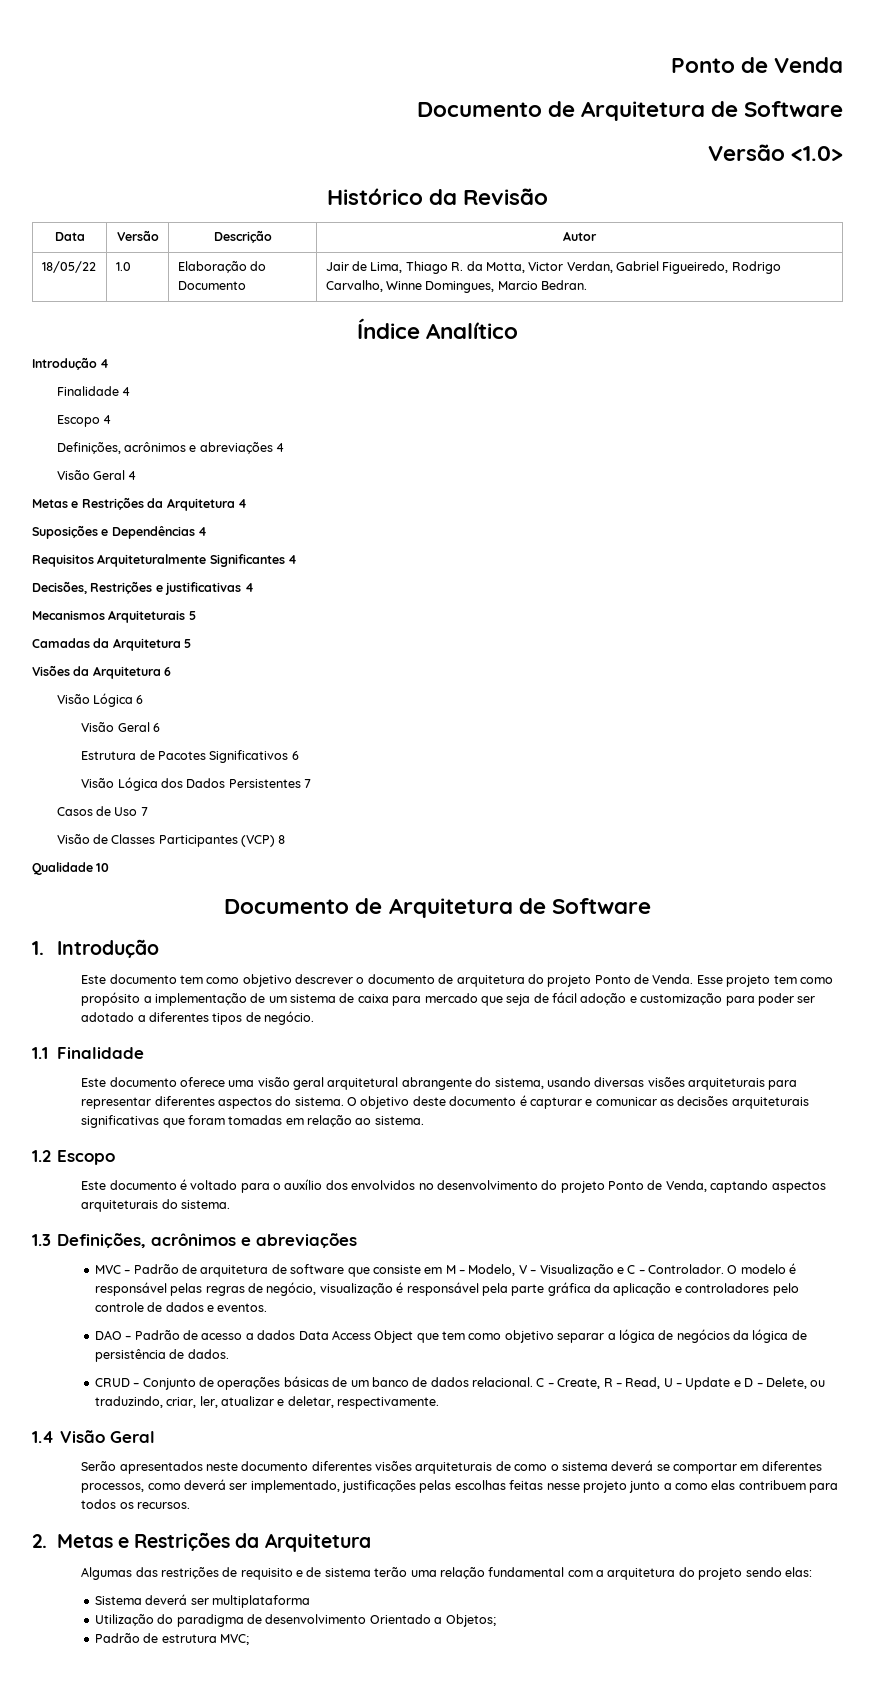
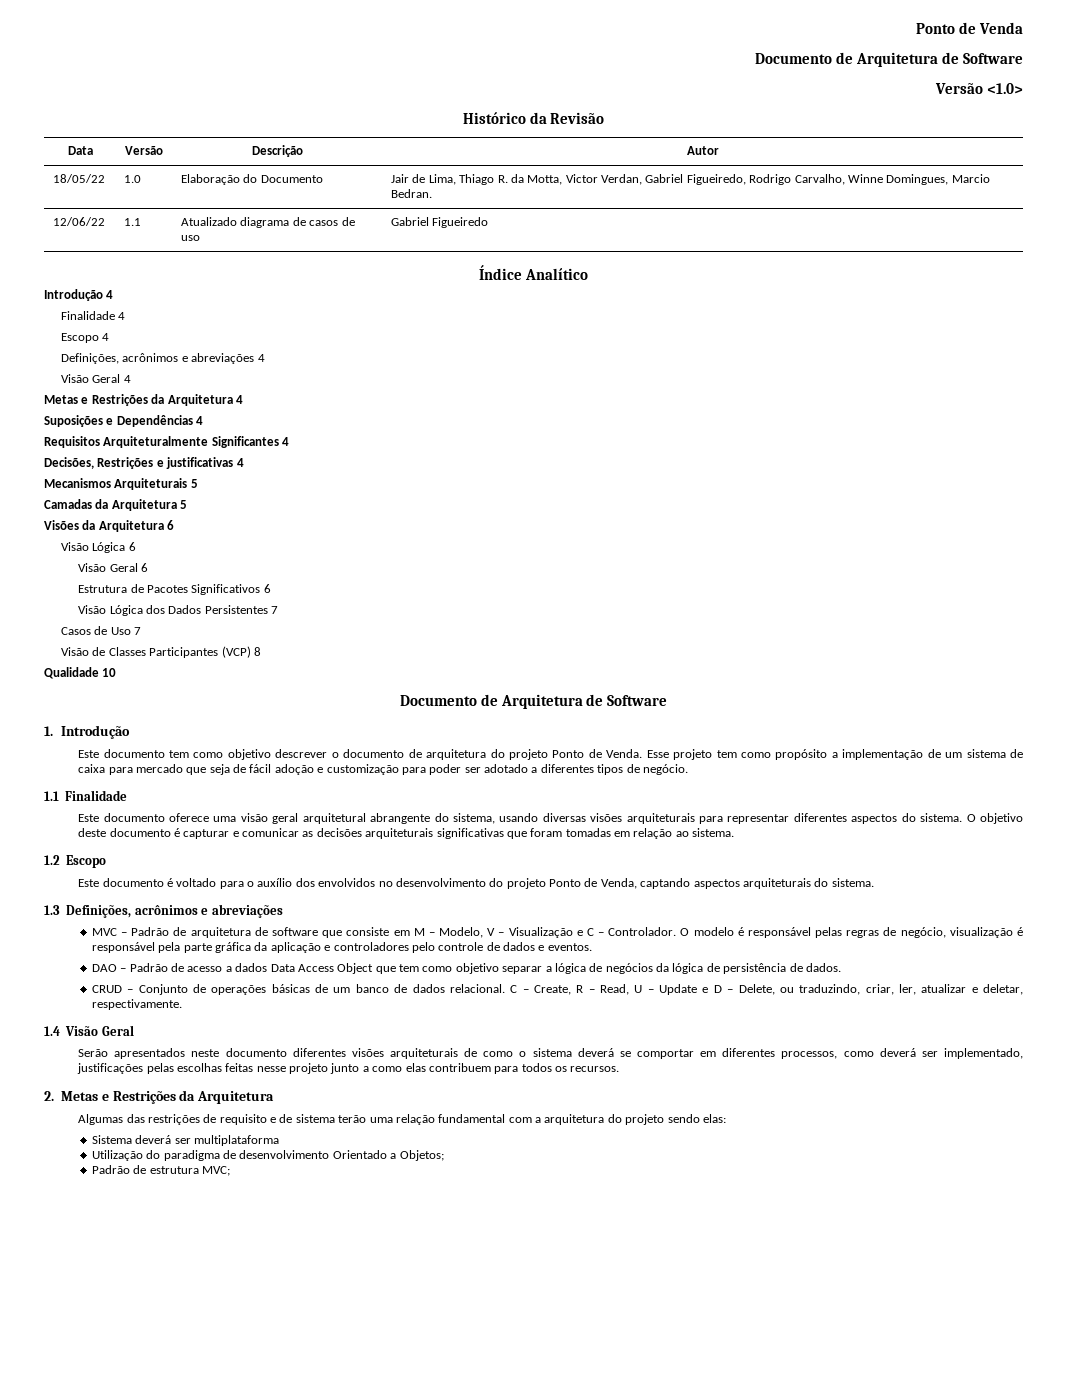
(588, 285) none -> [53,217,106,226] [124,218,142,226] [181,217,355,228] [181,235,201,241] [391,217,489,228] // 12/06/22 | 1.1 | Atualizado diagrama de casos de uso | Gabriel Figueiredo

